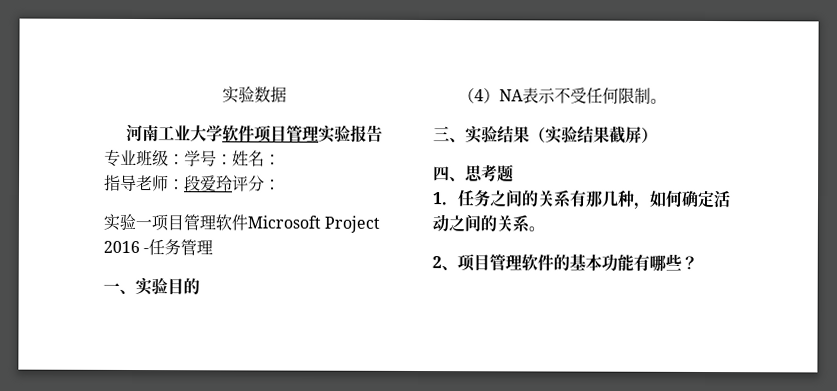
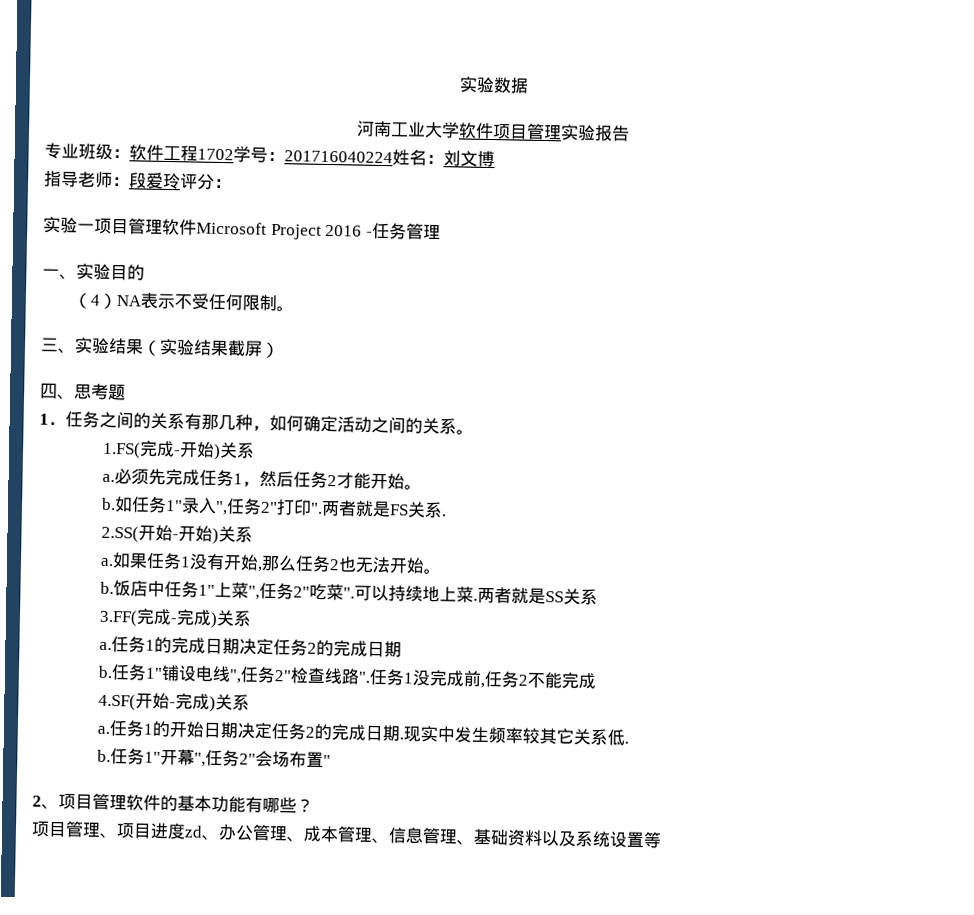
[184,150,233,167] 学号： -> [129,144,393,164] 软件工程1702学号：201716040224
(281, 159) none -> [443,150,495,168] 刘文博
(545, 229) none -> [102,440,256,461] [102,468,423,490] [101,496,447,519] [101,524,254,545] [100,552,442,575] [100,580,599,606] [99,608,253,629] [99,636,403,658] [98,664,597,690] [98,692,251,712] [97,720,630,746] [97,748,332,769] // 1.FS(完成-开始)关系 // a.必须先完成任务1，然后任务2才能开始。 // b.如任务1"录入",任务2"打印".两者就是FS关系. // 2.SS(开始-开始)关系 // a.如果任务1没有开始,那么任务2也无法开始。 // b.饭店中任务1"上菜",任务2"吃菜".可以持续地上菜.两者就是SS关系 // 3.FF(完成-完成)关系 // a.任务1的完成日期决定任务2的完成日期 // b.任务1"铺设电线",任务2"检查线路".任务1没完成前,任务2不能完成 // 4.SF(开始-完成)关系 // a.任务1的开始日期决定任务2的完成日期.现实中发生频率较其它关系低. // b.任务1"开幕",任务2"会场布置"
(698, 262) none -> [31,820,662,849] // 项目管理、项目进度zd、办公管理、成本管理、信息管理、基础资料以及系统设置等

